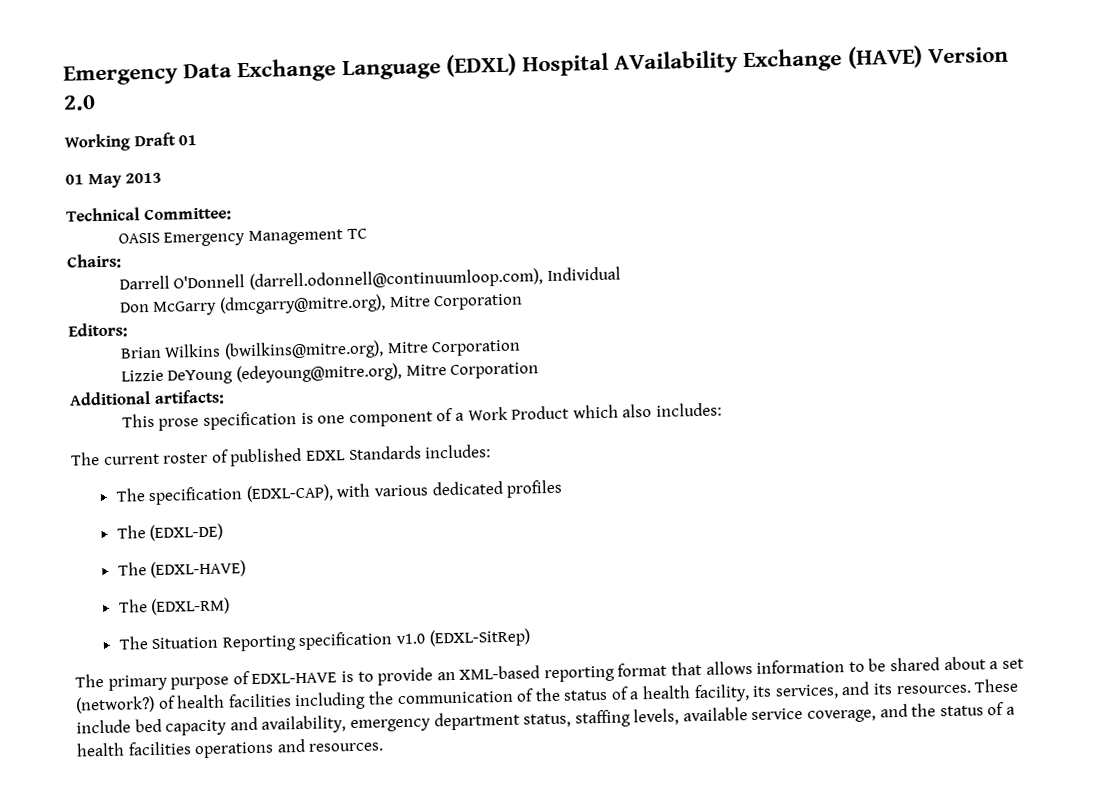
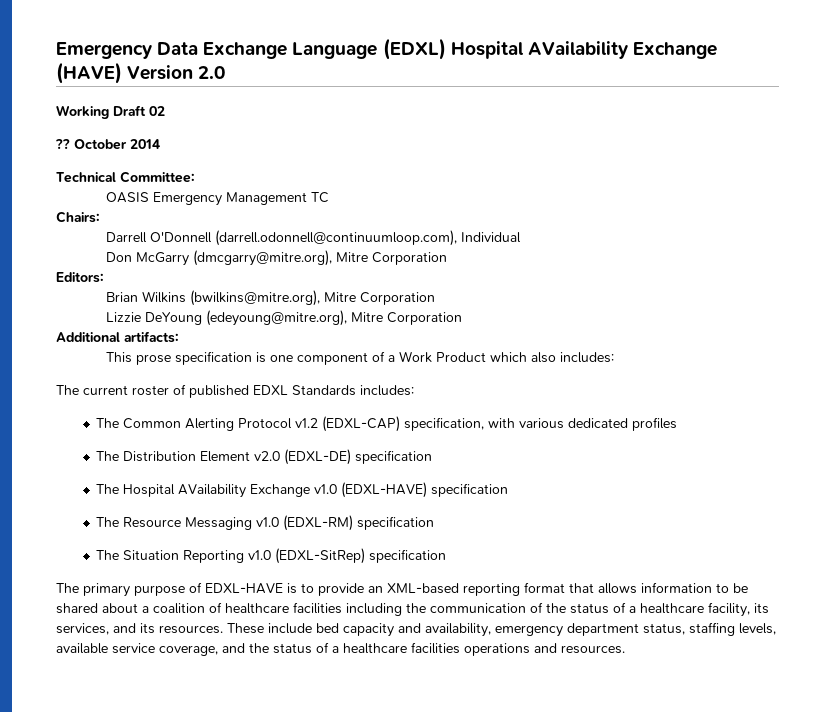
[178,134,198,146] [65,172,163,189] 01 // 01 May 2013 -> [149,106,165,116] [55,139,160,150] 02 // ?? October 2014
[148,484,334,506] specification (EDXL-CAP), -> [123,416,485,432] Common Alerting Protocol v1.2 (EDXL-CAP) specification,
(146, 532) none -> [123,451,281,462] Distribution Element v2.0
[117,562,147,576] // The -> [355,450,433,464] [96,484,338,498] specification // The Hospital AVailability Exchange v1.0
[117,599,148,613] // The -> [431,483,509,497] [96,517,280,530] specification // The Resource Messaging v1.0
(231, 606) none -> [357,516,435,530] specification
[298,631,394,651] specification -> (245, 556) none
(530, 638) none -> [369,549,447,563] specification
[1001,658,1024,669] [75,694,226,714] set (network?) of health -> [153,602,289,614] coalition of healthcare
[642,685,692,700] health -> [640,603,704,614] healthcare
[76,742,125,757] health -> [343,643,407,654] healthcare

